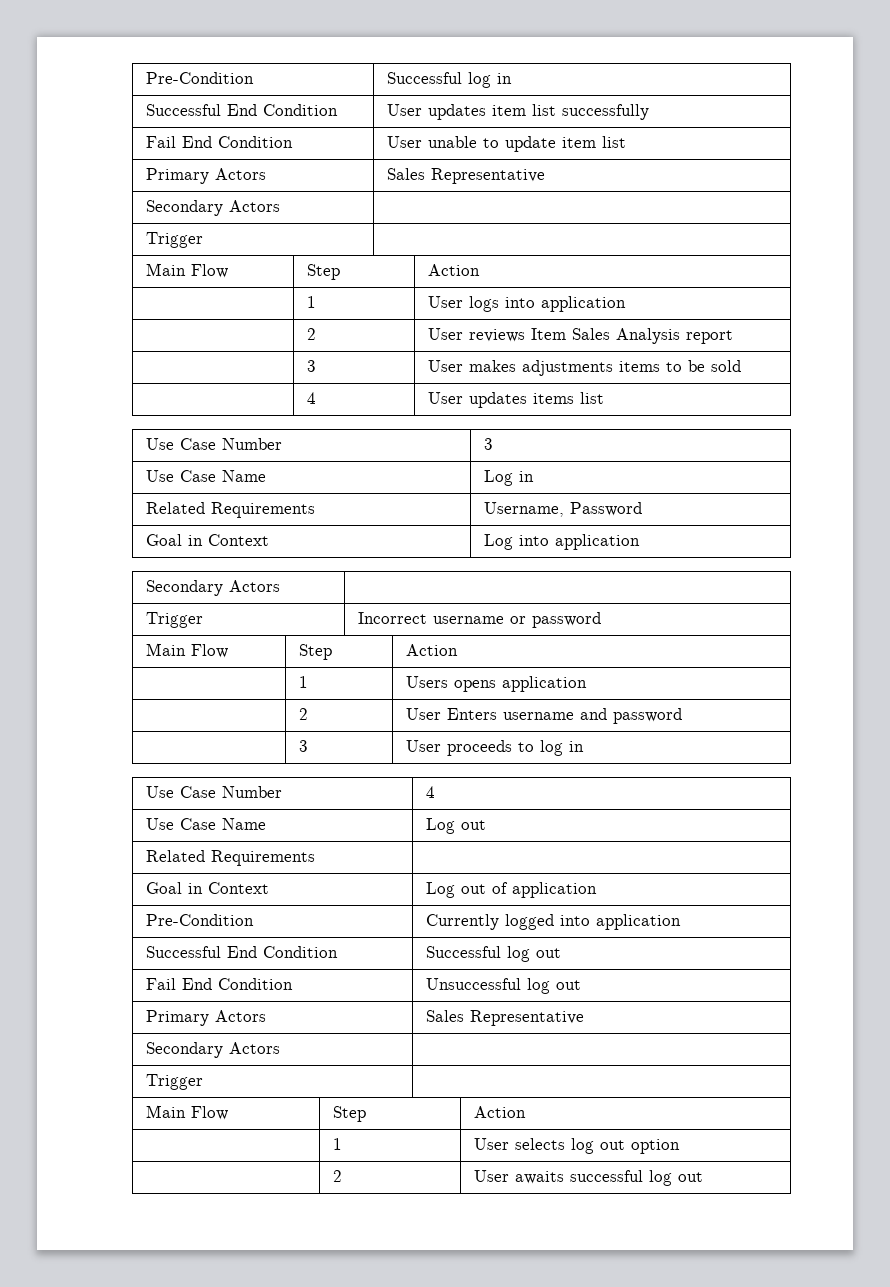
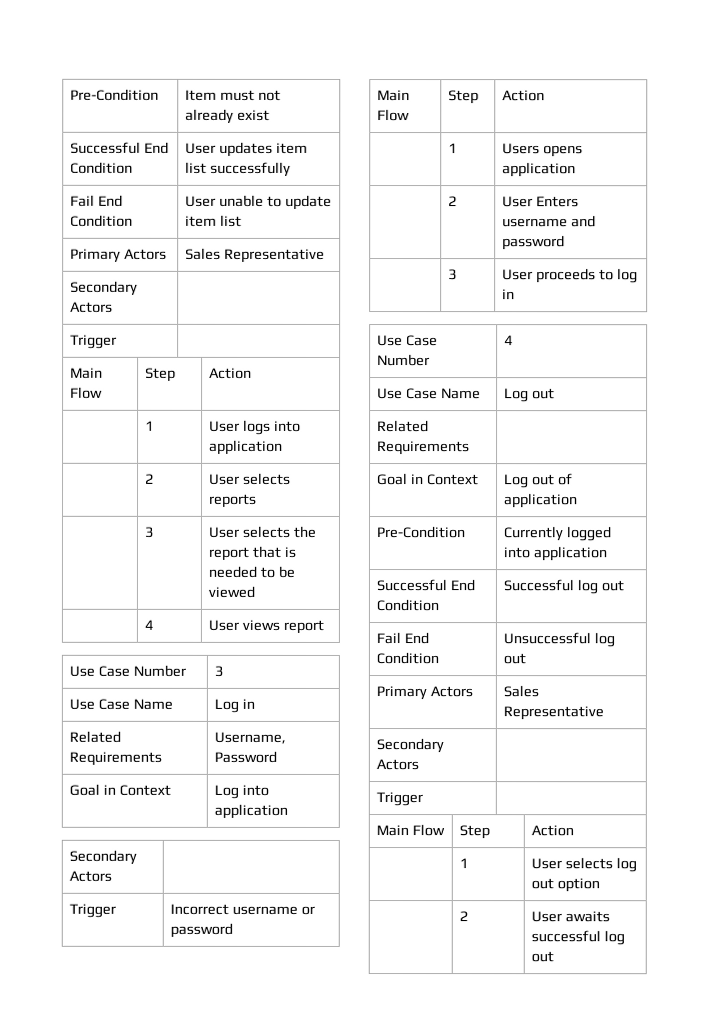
[145,72,254,84] [386,72,512,88] Pre-Condition | Successful log in -> [70,88,160,101] [185,89,282,101] [185,108,271,124] Pre-Condition | Item must not already exist
[468,328,733,344] [306,360,316,372] [427,360,660,376] reviews Item Sales Analysis report // | 3 | User makes adjustments items -> [243,472,292,485] [209,493,258,508] [144,526,154,538] [208,525,317,538] [208,545,297,561] [208,565,258,578] selects reports // | 3 | User selects the report that is needed
[710,360,741,372] sold -> [208,585,256,598] viewed
[468,392,604,408] updates items list -> [242,619,325,634] views report

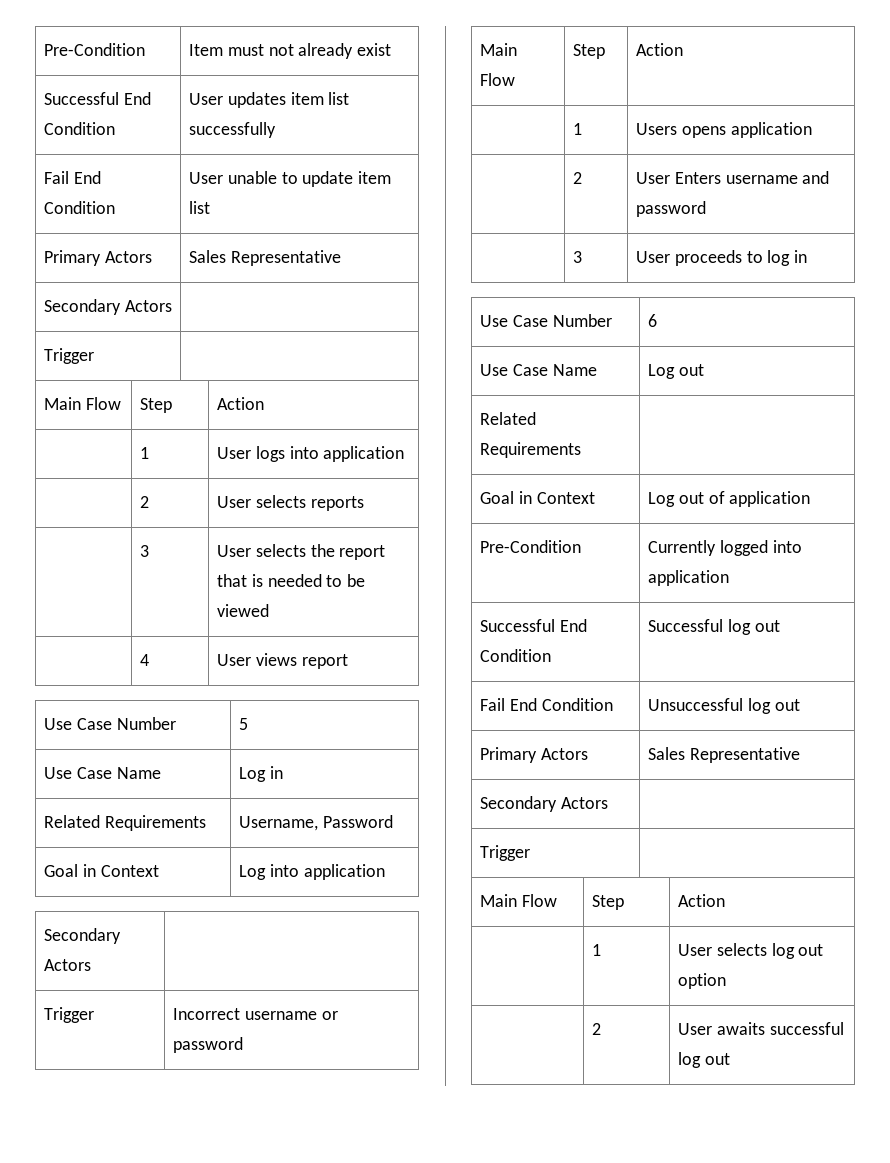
[214,665,224,677] 3 -> [238,718,248,730] 5
[504,335,514,346] 4 -> [647,314,657,327] 6

